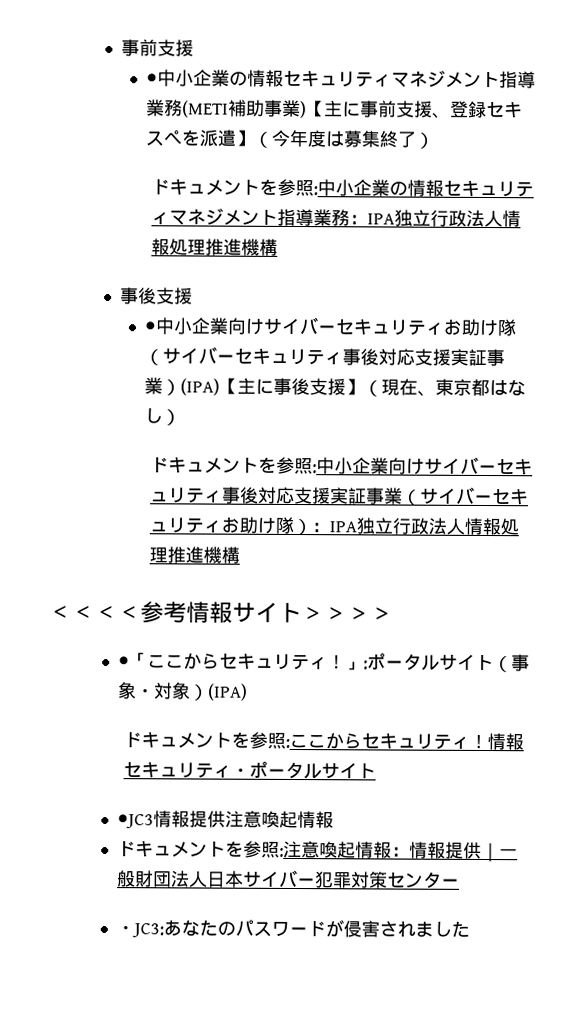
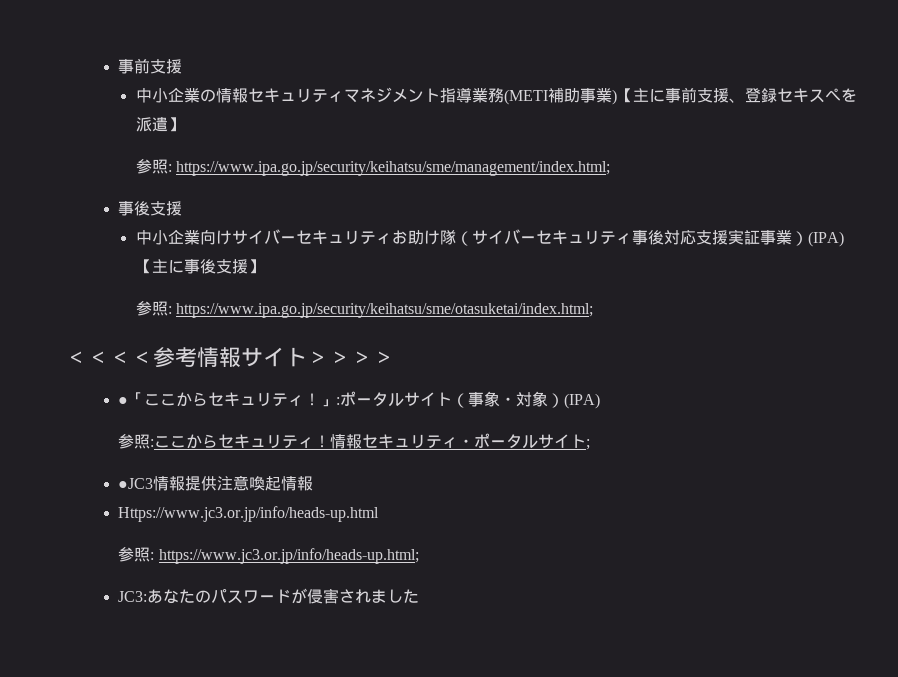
[146,73,159,85] ● -> (183, 66) none
[253,129,435,149] [150,178,534,198] [150,208,521,228] [150,238,278,256] （今年度は募集終了） // ドキュメントを参照:中小企業の情報セキュリティマネジメント指導業務：IPA独立行政法人情報処理推進機構 -> [136,159,611,176] // 参照: https://www.ipa.go.jp/security/keihatsu/sme/management/index.html;
[144,321,157,333] ● -> (183, 208) none
[363,378,527,397] [144,408,182,426] [149,456,533,476] [149,486,529,506] [148,516,519,536] [148,546,240,564] （現在、東京都はなし） // ドキュメントを参照:中小企業向けサイバーセキュリティ事後対応支援実証事業（サイバーセキュリティお助け隊）：IPA独立行政法人情報処理推進機構 -> [136,301,594,318] // 参照: https://www.ipa.go.jp/security/keihatsu/sme/otasuketai/index.html;
[122,731,250,749] ドキュメントを -> (601, 401) none
(376, 771) none -> [586,439,591,450] ;
[117,840,519,863] [117,869,461,889] [116,925,136,935] ドキュメントを参照:注意喚起情報：情報提供｜一般財団法人日本サイバー犯罪対策センター // ・ -> [118,506,380,522] [118,547,419,564] Https://www.jc3.or.jp/info/heads-up.html // 参照: https://www.jc3.or.jp/info/heads-up.html; //

